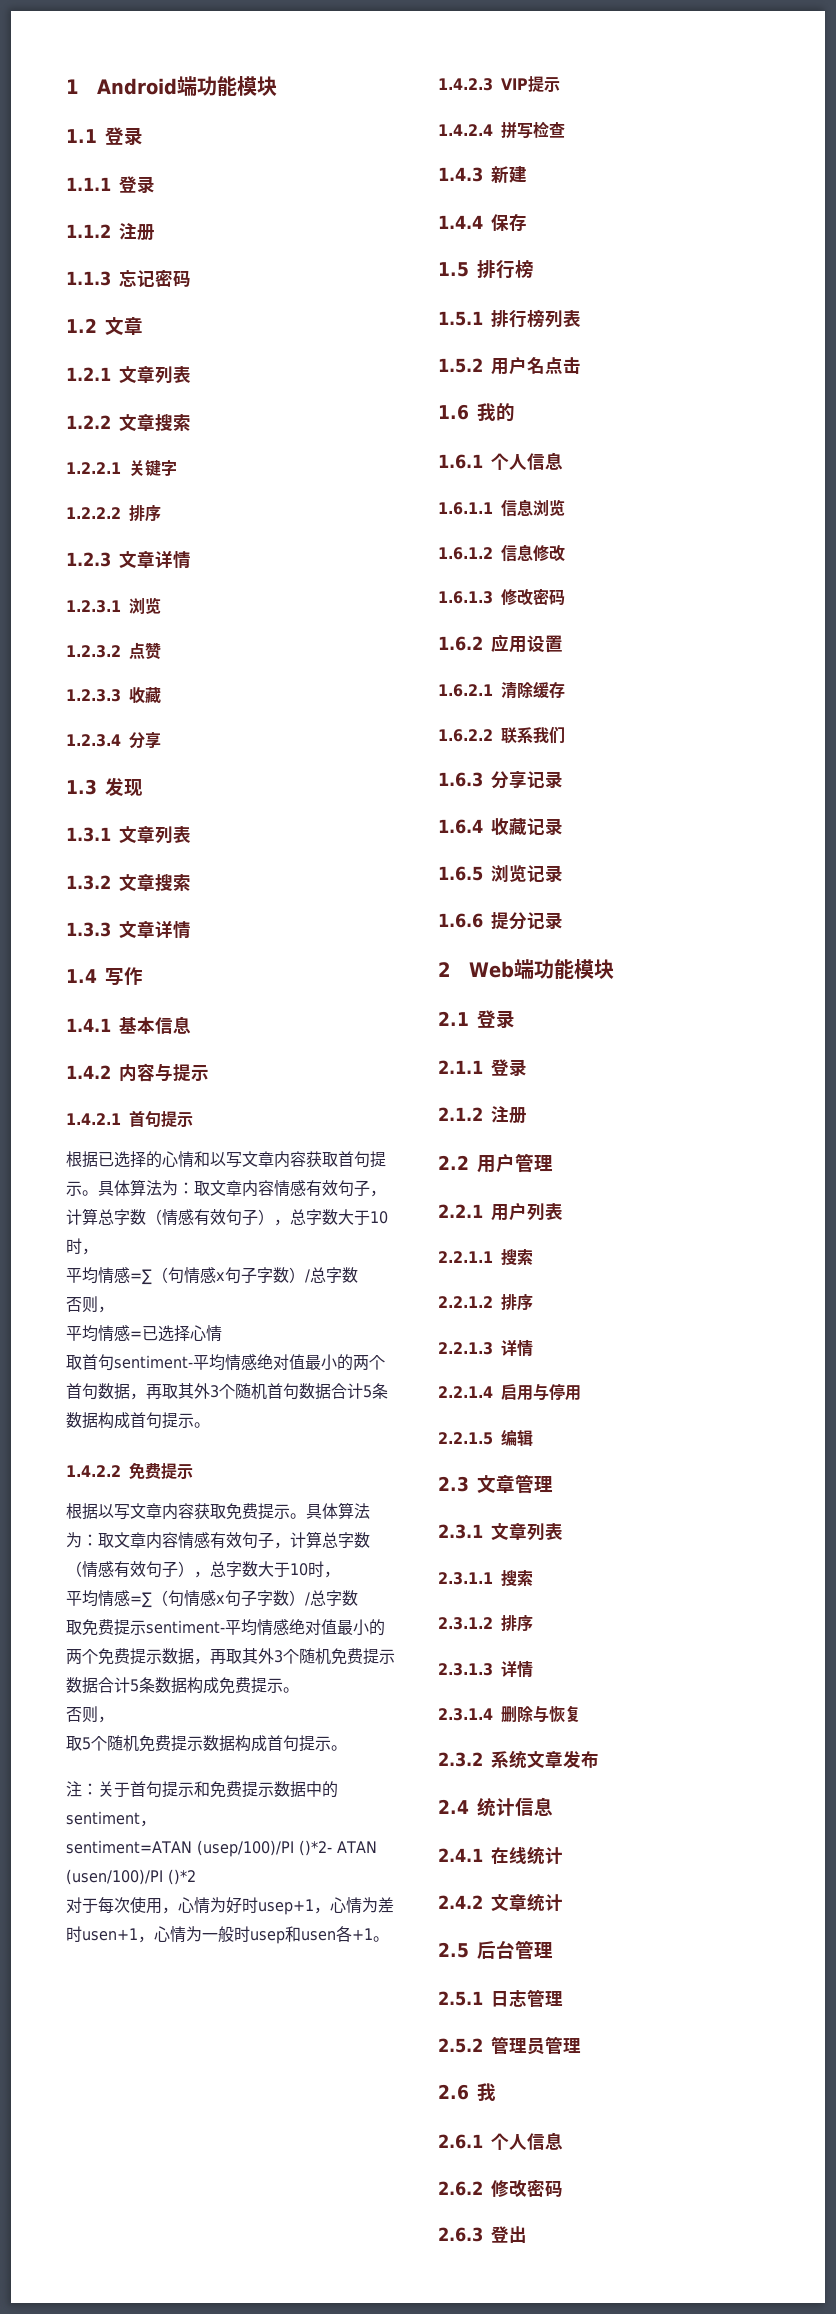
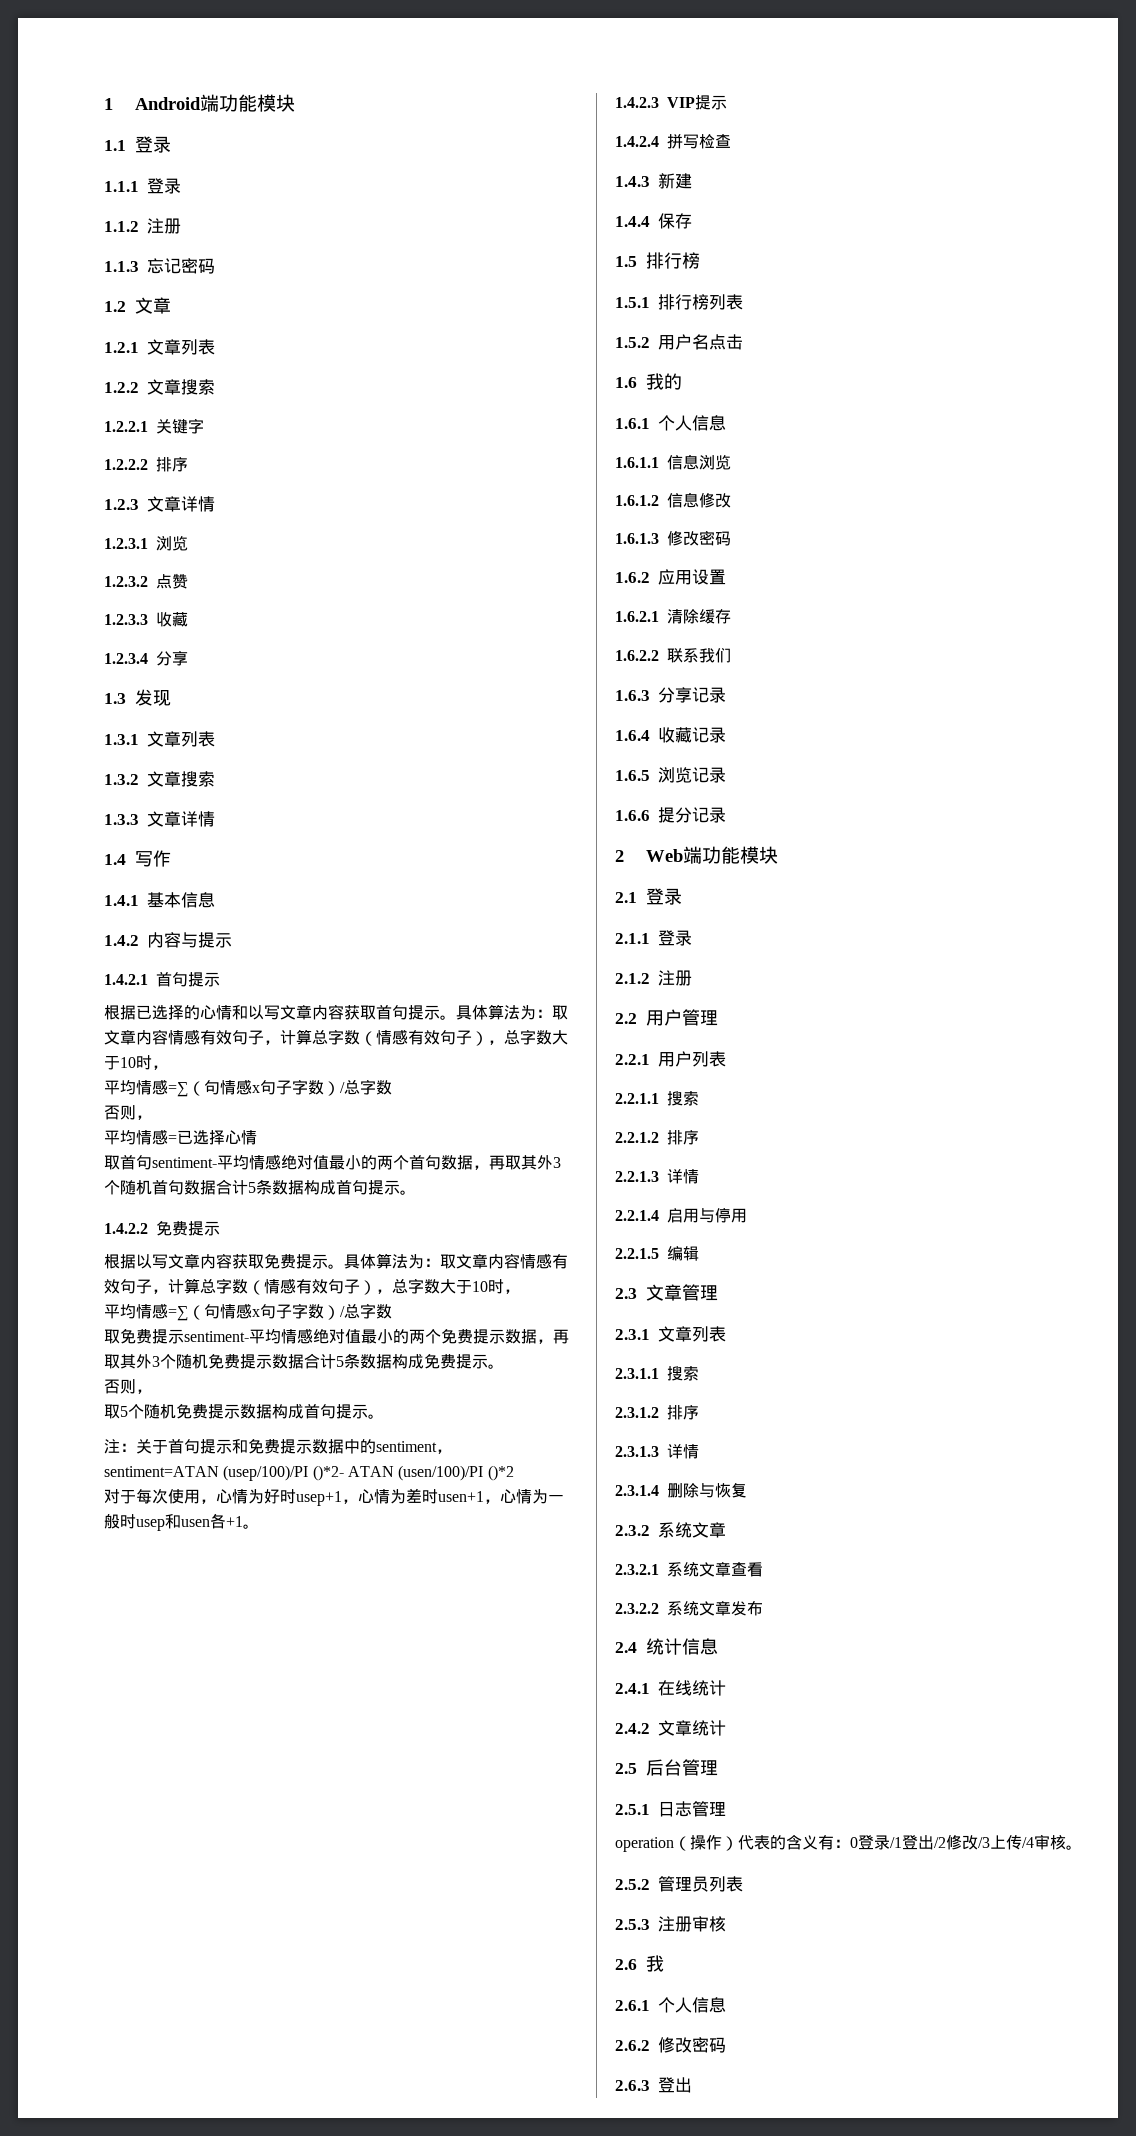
(563, 1759) none -> [615,1562,763,1577] [615,1601,731,1616] // 2.3.2.1系统文章查看 // 2.3.2.2系统文章
(563, 1998) none -> [615,1834,1082,1852] // operation（操作）代表的含义有：0登录/1登出/2修改/3上传/4审核。
[545,2036,581,2055] 管理 -> [709,1876,743,1892] [615,1916,726,1932] 列表 // 2.5.3注册审核

